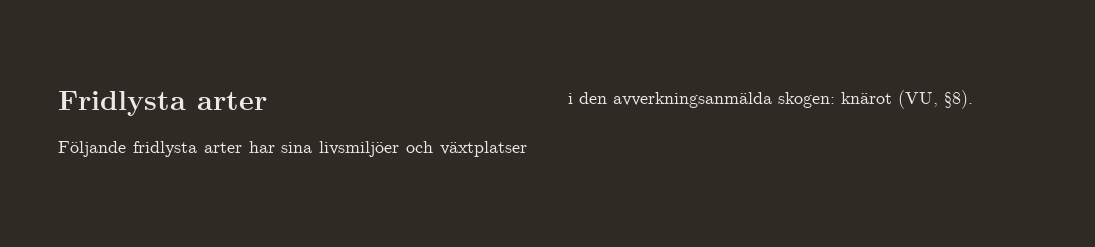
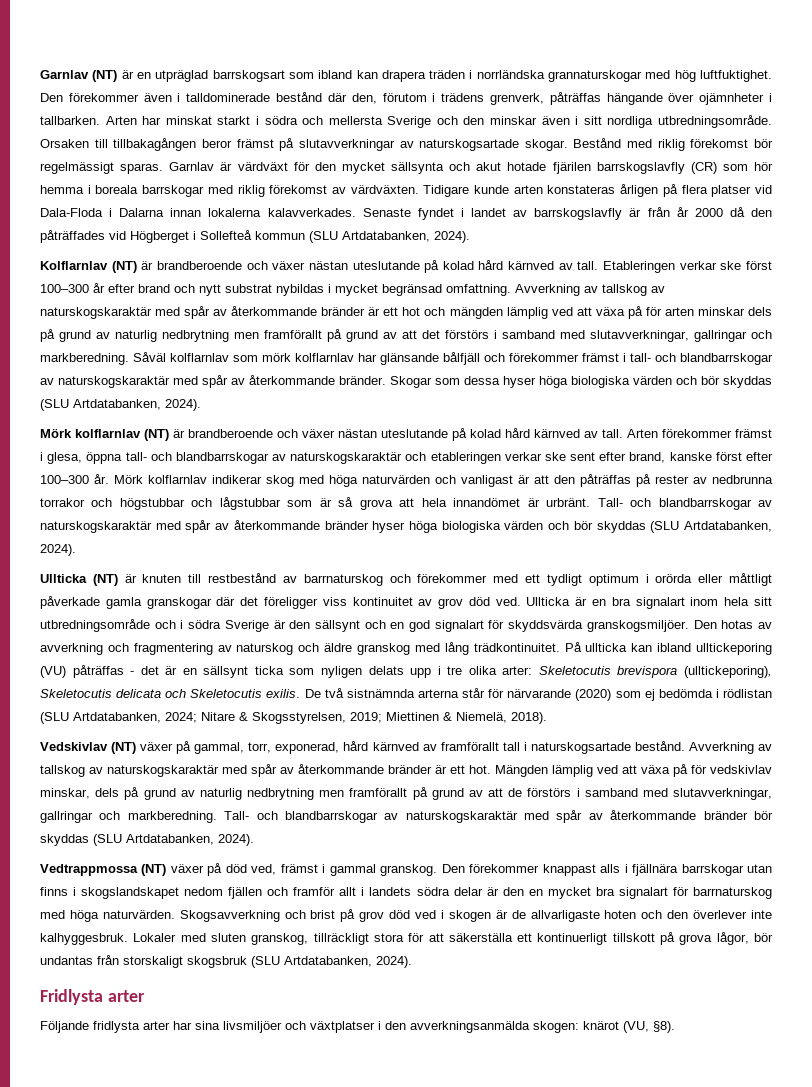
(58, 103) none -> [40,70,772,82] [40,92,772,105] [40,115,772,128] [40,138,773,151] [40,162,773,174] [40,184,773,197] [40,207,773,220] [40,230,470,243] [40,260,772,273] [40,283,665,296] [40,306,772,319] [40,329,772,342] [40,352,773,365] [40,375,772,388] [40,399,201,411] [40,428,772,441] [40,452,773,464] [40,474,773,487] [40,497,773,510] [40,520,772,533] [40,544,76,556] [40,573,773,586] [40,596,772,609] [40,619,772,632] [40,642,773,655] [40,665,772,678] [40,688,773,701] [40,712,547,724] [40,741,772,754] [40,764,772,777] [40,787,772,800] [40,810,773,823] [40,834,254,846] [40,863,773,876] [40,887,772,899] [40,909,773,922] [40,932,773,945] [40,955,412,968] Garnlav (NT) är en utpräglad barrskogsart som ibland kan drapera träden i norrländska grannaturskogar med hög luftfuktighet. Den förekommer även i talldominerade bestånd där den, förutom i trädens grenverk, påträffas hängande över ojämnheter i tallbarken. Arten har minskat starkt i södra och mellersta Sverige och den minskar även i sitt nordliga utbredningsområde. Orsaken till tillbakagången beror främst på slutavverkningar av naturskogsartade skogar. Bestånd med riklig förekomst bör regelmässigt sparas. Garnlav är värdväxt för den mycket sällsynta och akut hotade fjärilen barrskogslavfly (CR) som hör hemma i boreala barrskogar med riklig förekomst av värdväxten. Tidigare kunde arten konstateras årligen på flera platser vid Dala-Floda i Dalarna innan lokalerna kalavverkades. Senaste fyndet i landet av barrskogslavfly är från år 2000 då den påträffades vid Högberget i Sollefteå kommun (SLU Artdatabanken, 2024). // Kolflarnlav (NT) är brandberoende och växer nästan uteslutande på kolad hård kärnved av tall. Etableringen verkar ske först 100–300 år efter brand och nytt substrat nybildas i mycket begränsad omfattning. Avverkning av tallskog av naturskogskaraktär med spår av återkommande bränder är ett hot och mängden lämplig ved att växa på för arten minskar dels på grund av naturlig nedbrytning men framförallt på grund av att det förstörs i samband med slutavverkningar, gallringar och markberedning. Såväl kolflarnlav som mörk kolflarnlav har glänsande bålfjäll och förekommer främst i tall- och blandbarrskogar av naturskogskaraktär med spår av återkommande bränder. Skogar som dessa hyser höga biologiska värden och bör skyddas (SLU Artdatabanken, 2024). // Mörk kolflarnlav (NT) är brandberoende och växer nästan uteslutande på kolad hård kärnved av tall. Arten förekommer främst i glesa, öppna tall- och blandbarrskogar av naturskogskaraktär och etableringen verkar ske sent efter brand, kanske först efter 100–300 år. Mörk kolflarnlav indikerar skog med höga naturvärden och vanligast är att den påträffas på rester av nedbrunna torrakor och högstubbar och lågstubbar som är så grova att hela innandömet är urbränt. Tall- och blandbarrskogar av naturskogskaraktär med spår av återkommande bränder hyser höga biologiska värden och bör skyddas (SLU Artdatabanken, 2024). // Ullticka (NT) är knuten till restbestånd av barrnaturskog och förekommer med ett tydligt optimum i orörda eller måttligt påverkade gamla granskogar där det föreligger viss kontinuitet av grov död ved. Ullticka är en bra signalart inom hela sitt utbredningsområde och i södra Sverige är den sällsynt och en god signalart för skyddsvärda granskogsmiljöer. Den hotas av avverkning och fragmentering av naturskog och äldre granskog med lång trädkontinuitet. På ullticka kan ibland ulltickeporing (VU) påträffas - det är en sällsynt ticka som nyligen delats upp i tre olika arter: Skeletocutis brevispora (ulltickeporing), Skeletocutis delicata och Skeletocutis exilis. De två sistnämnda arterna står för närvarande (2020) som ej bedömda i rödlistan (SLU Artdatabanken, 2024; Nitare & Skogsstyrelsen, 2019; Miettinen & Niemelä, 2018). // Vedskivlav (NT) växer på gammal, torr, exponerad, hård kärnved av framförallt tall i naturskogsartade bestånd. Avverkning av tallskog av naturskogskaraktär med spår av återkommande bränder är ett hot. Mängden lämplig ved att växa på för vedskivlav minskar, dels på grund av naturlig nedbrytning men framförallt på grund av att de förstörs i samband med slutavverkningar, gallringar och markberedning. Tall- och blandbarrskogar av naturskogskaraktär med spår av återkommande bränder bör skyddas (SLU Artdatabanken, 2024). // Vedtrappmossa (NT) växer på död ved, främst i gammal granskog. Den förekommer knappast alls i fjällnära barrskogar utan finns i skogslandskapet nedom fjällen och framför allt i landets södra delar är den en mycket bra signalart för barrnaturskog med höga naturvärden. Skogsavverkning och brist på grov död ved i skogen är de allvarligaste hoten och den överlever inte kalhyggesbruk. Lokaler med sluten granskog, tillräckligt stora för att säkerställa ett kontinuerligt tillskott på grova lågor, bör undantas från storskaligt skogsbruk (SLU Artdatabanken, 2024). //

